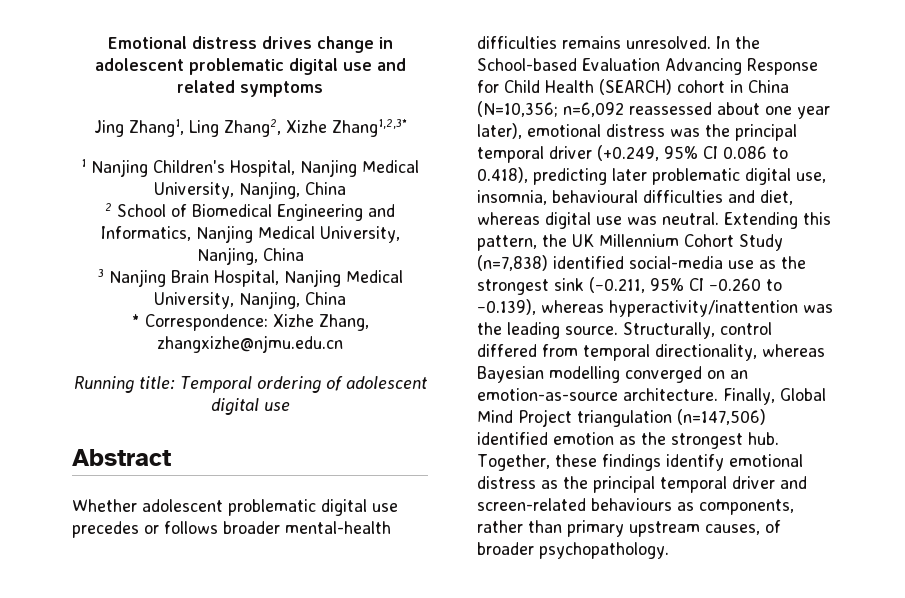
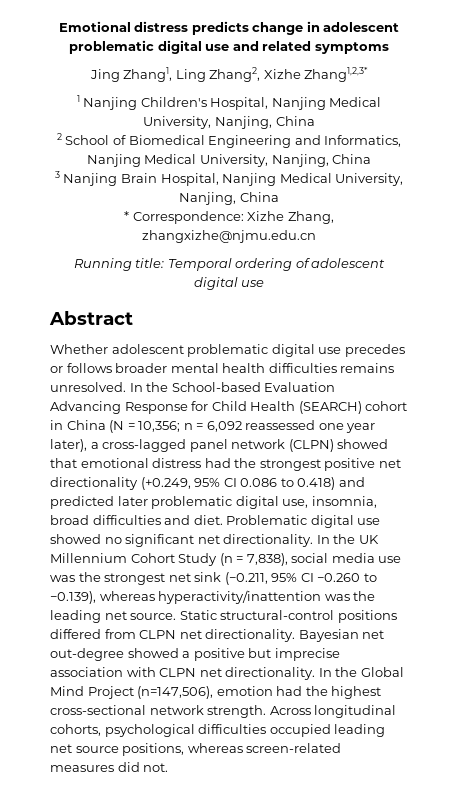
[261,36,312,49] drives -> [191,21,249,35] predicts
[285,521,391,534] mental-health -> [170,363,266,373] mental health
[477,101,830,119] [477,123,797,141] [477,146,592,163] (N=10,356; n=6,092 reassessed about one year later), emotional distress was the principal temporal driver -> [109,420,376,433] [50,439,389,452] [50,458,401,471] [50,477,138,490] (N = 10,356; n = 6,092 reassessed one year later), a cross-lagged panel network (CLPN) showed that emotional distress had the strongest positive net directionality
[477,167,607,185] 0.418), predicting -> [297,477,365,490] [50,496,114,509] 0.418) and predicted
[552,190,638,203] behavioural -> [50,515,89,525] broad
[760,190,793,205] [477,212,831,229] [477,235,537,251] diet, whereas digital use was neutral. Extending this pattern, -> [193,515,381,528] [50,534,330,547] diet. Problematic digital use showed no significant net directionality. In
[477,255,806,271] [477,279,549,295] (n=7,838) identified social-media use as the strongest -> [219,553,402,566] [50,572,191,585] (n = 7,838), social media use was the strongest net
[565,322,772,339] [477,344,825,361] [477,366,748,383] [477,388,826,405] [477,409,766,427] [477,432,779,449] [477,454,803,471] [477,476,807,493] [477,498,794,515] [477,520,781,537] [477,542,669,559] source. Structurally, control differed from temporal directionality, whereas Bayesian modelling converged on an emotion-as-source architecture. Finally, Global Mind Project triangulation (n=147,506) identified emotion as the strongest hub. Together, these findings identify emotional distress as the principal temporal driver and screen-related behaviours as components, rather than primary upstream causes, of broader psychopathology. -> [104,610,397,623] [50,629,385,642] [50,648,340,661] [50,667,404,680] [50,686,382,699] [50,705,397,718] [50,724,386,737] [50,743,342,756] [50,762,169,772] net source. Static structural-control positions differed from CLPN net directionality. Bayesian net out-degree showed a positive but imprecise association with CLPN net directionality. In the Global Mind Project (n=147,506), emotion had the highest cross-sectional network strength. Across longitudinal cohorts, psychological difficulties occupied leading net source positions, whereas screen-related measures did not.

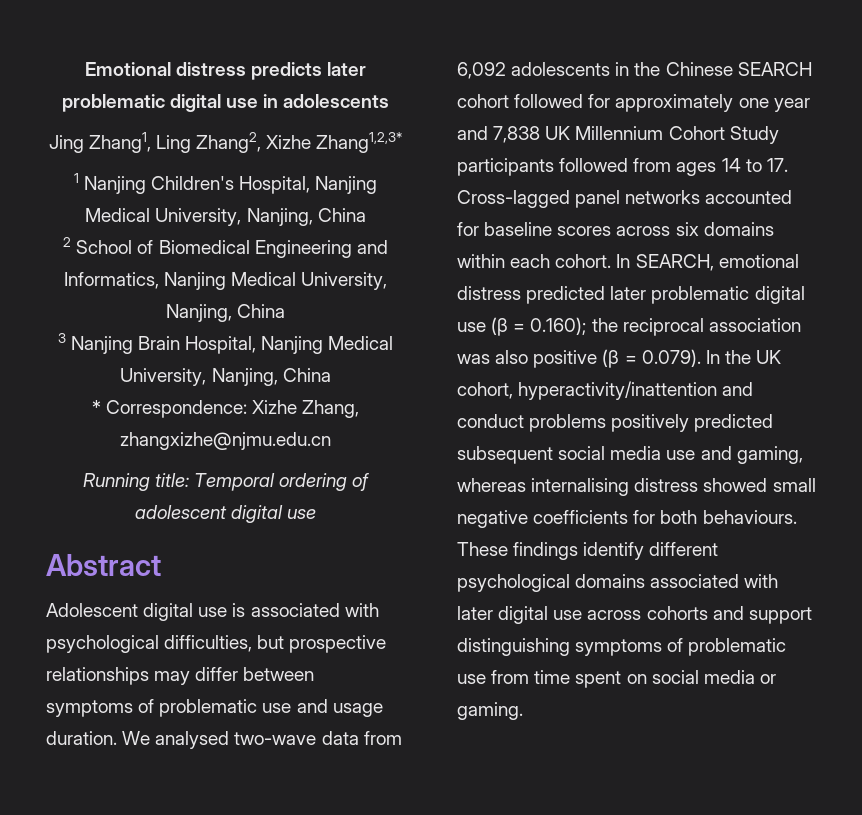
[252,21,400,35] [69,40,389,54] change in adolescent problematic digital use and related symptoms -> [327,62,367,76] [61,94,390,112] later problematic digital use in adolescents
[50,344,405,357] [50,363,395,373] [50,382,336,392] [50,401,408,414] [50,420,376,433] [50,439,389,452] [50,458,401,471] [50,477,365,490] [50,496,377,509] [50,515,381,528] [50,534,379,547] [50,553,402,566] [50,572,377,585] [50,590,376,604] [50,610,397,623] [50,629,385,642] [50,648,340,661] [50,667,404,680] [50,686,382,699] [50,705,397,718] [50,724,386,737] [50,743,342,756] [50,762,169,772] Whether adolescent problematic digital use precedes or follows broader mental health difficulties remains unresolved. In the School-based Evaluation Advancing Response for Child Health (SEARCH) cohort in China (N = 10,356; n = 6,092 reassessed one year later), a cross-lagged panel network (CLPN) showed that emotional distress had the strongest positive net directionality (+0.249, 95% CI 0.086 to 0.418) and predicted later problematic digital use, insomnia, broad difficulties and diet. Problematic digital use showed no significant net directionality. In the UK Millennium Cohort Study (n = 7,838), social media use was the strongest net sink (−0.211, 95% CI −0.260 to −0.139), whereas hyperactivity/inattention was the leading net source. Static structural-control positions differed from CLPN net directionality. Bayesian net out-degree showed a positive but imprecise association with CLPN net directionality. In the Global Mind Project (n=147,506), emotion had the highest cross-sectional network strength. Across longitudinal cohorts, psychological difficulties occupied leading net source positions, whereas screen-related measures did not. -> [46,603,379,621] [46,635,387,653] [46,667,315,685] [46,699,383,717] [46,731,402,749] [457,62,812,79] [457,94,810,112] [457,126,779,144] [457,158,788,176] [457,190,793,208] [457,222,774,236] [457,254,799,271] [457,286,805,304] [457,317,801,336] [457,349,782,368] [457,381,754,400] [457,414,774,432] [457,446,803,464] [457,478,816,496] [457,510,797,528] [457,542,719,560] [457,574,779,592] [457,606,812,624] [457,638,787,656] [457,670,776,688] [457,702,523,720] Adolescent digital use is associated with psychological difficulties, but prospective relationships may differ between symptoms of problematic use and usage duration. We analysed two-wave data from 6,092 adolescents in the Chinese SEARCH cohort followed for approximately one year and 7,838 UK Millennium Cohort Study participants followed from ages 14 to 17. Cross-lagged panel networks accounted for baseline scores across six domains within each cohort. In SEARCH, emotional distress predicted later problematic digital use (β = 0.160); the reciprocal association was also positive (β = 0.079). In the UK cohort, hyperactivity/inattention and conduct problems positively predicted subsequent social media use and gaming, whereas internalising distress showed small negative coefficients for both behaviours. These findings identify different psychological domains associated with later digital use across cohorts and support distinguishing symptoms of problematic use from time spent on social media or gaming.

